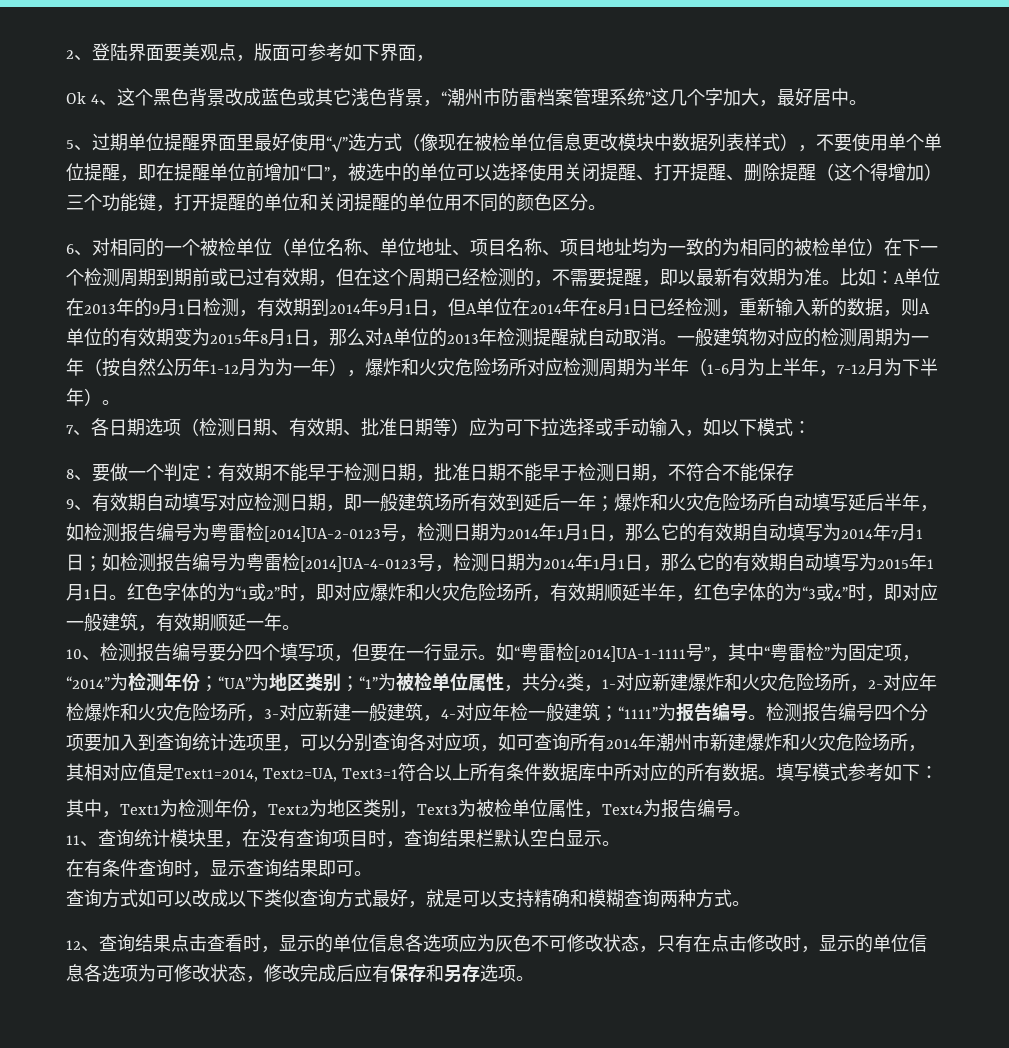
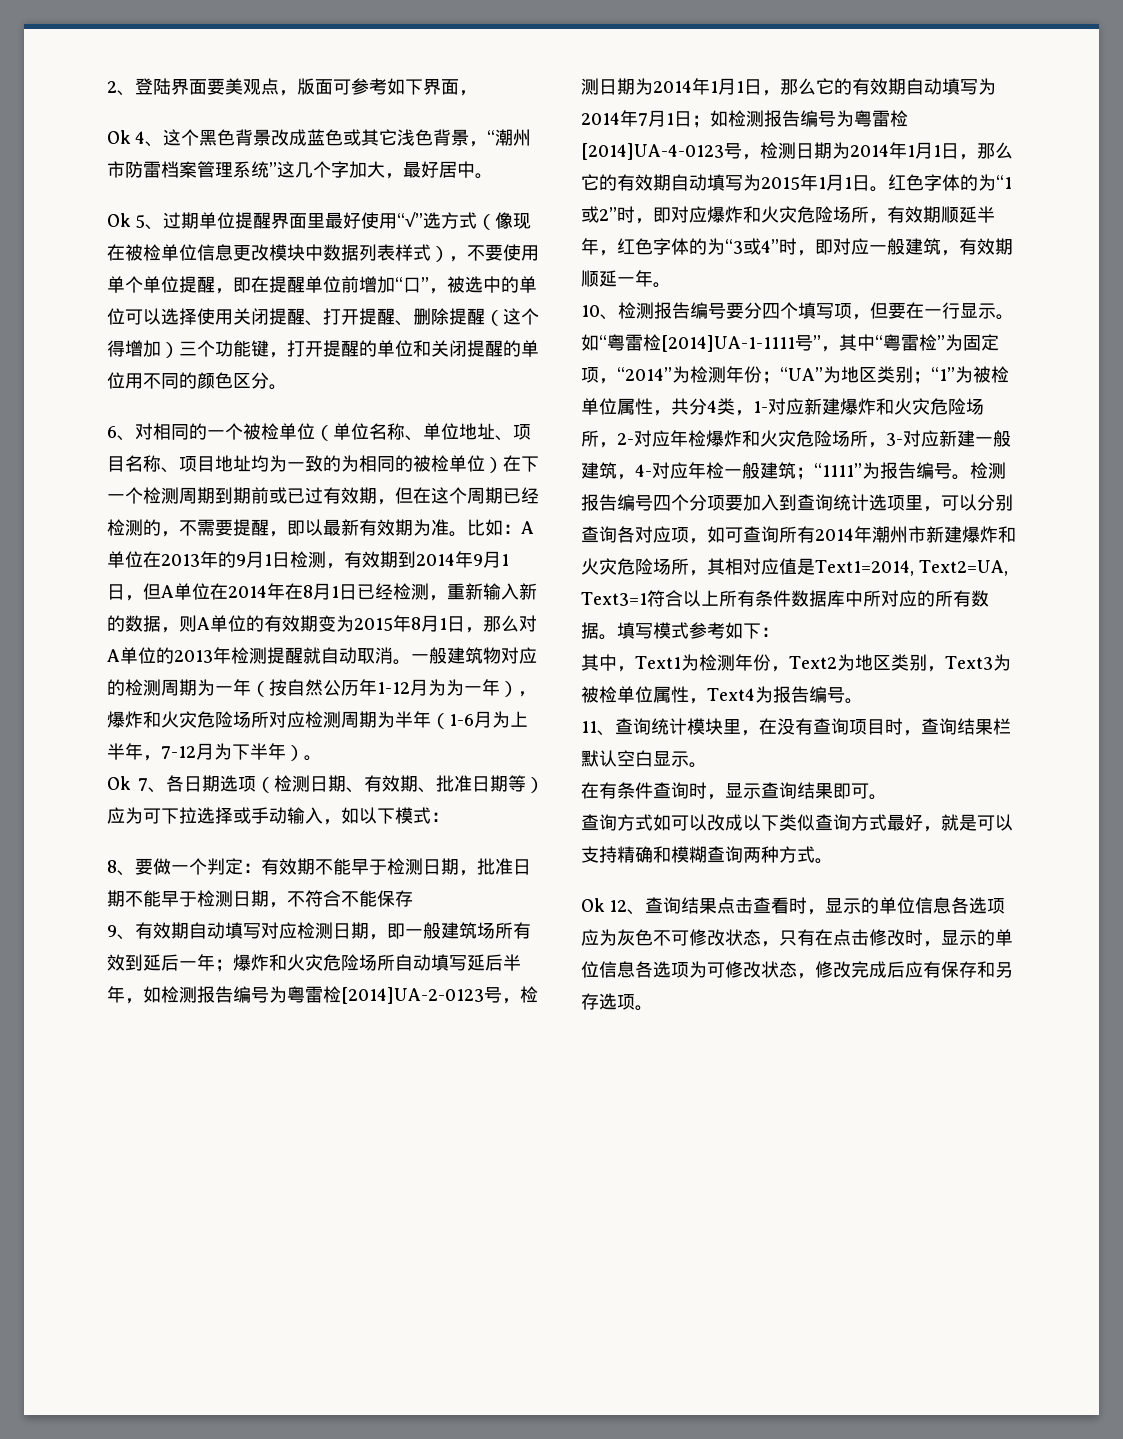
(867, 102) none -> [107,213,131,227] Ok
(120, 402) none -> [107,776,131,790] Ok
(750, 903) none -> [581,898,605,912] Ok

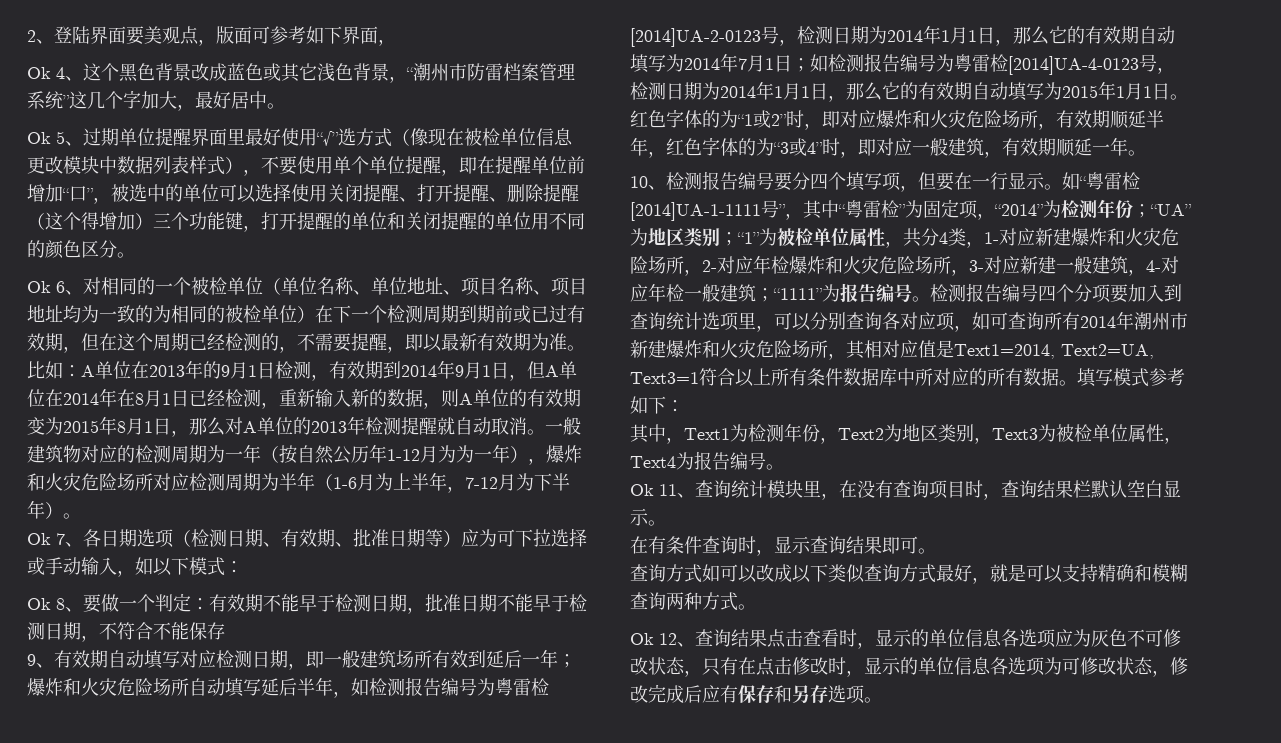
(287, 387) none -> [27,281,51,293] Ok
(449, 817) none -> [27,598,51,610] Ok
(863, 701) none -> [630,484,654,496] Ok

